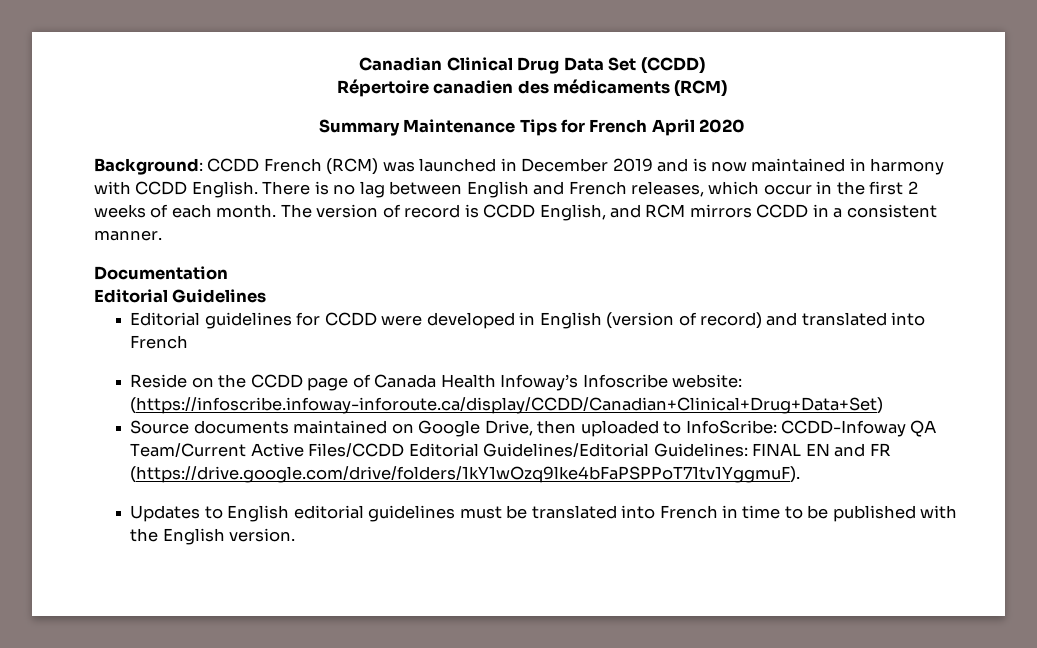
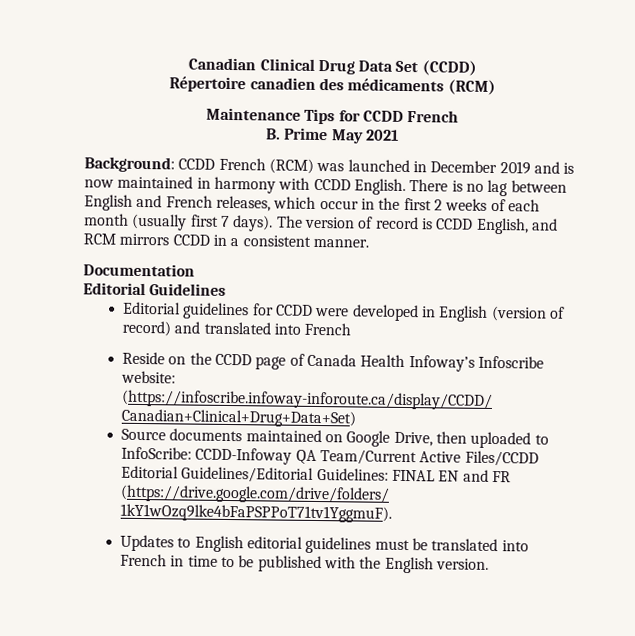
[318,119,400,136] Summary -> (496, 87) none
[589,119,746,136] French April 2020 -> [362,110,460,123] [266,127,399,144] CCDD French // B. Prime May 2021
[216,204,277,218] month. -> [84,213,274,232] month (usually first 7 days).

